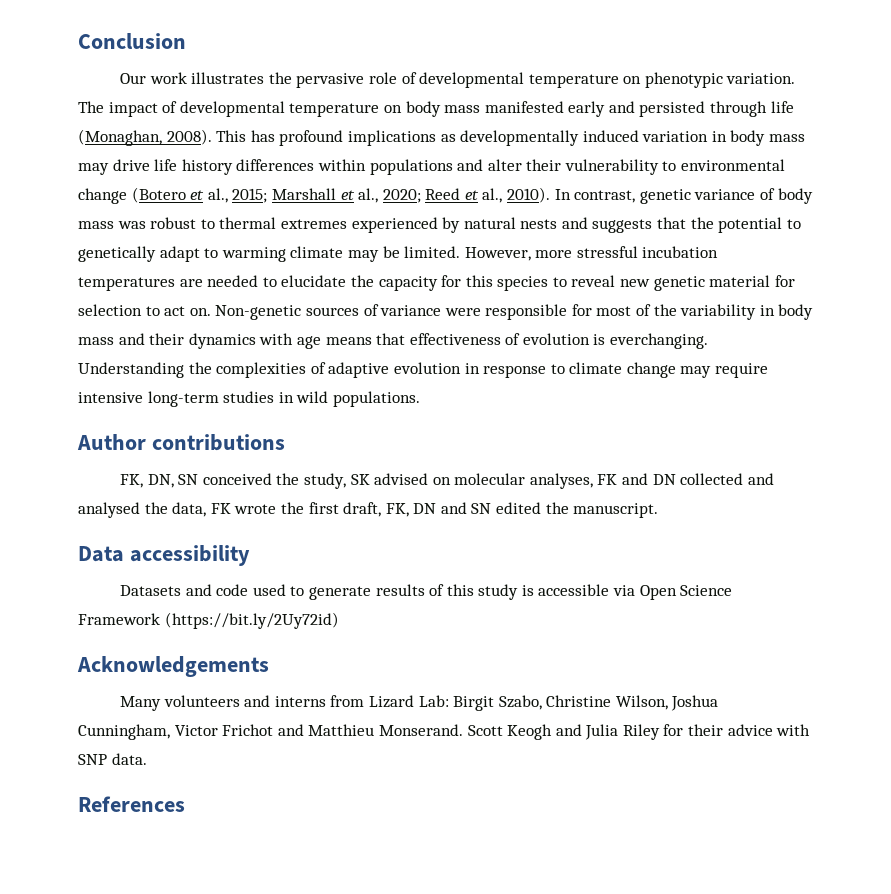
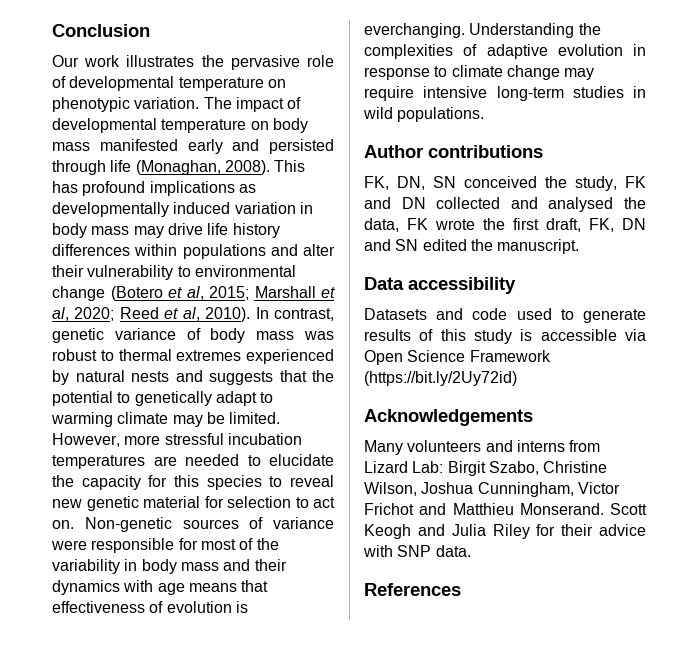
[207,188,228,203] al., -> [186,286,204,300] al,
[358,188,379,203] al., -> [52,307,69,321] al,
[482,188,503,203] al., -> [182,307,200,321] al,
[350,473,593,489] SK advised on molecular analyses, -> (617, 183) none

